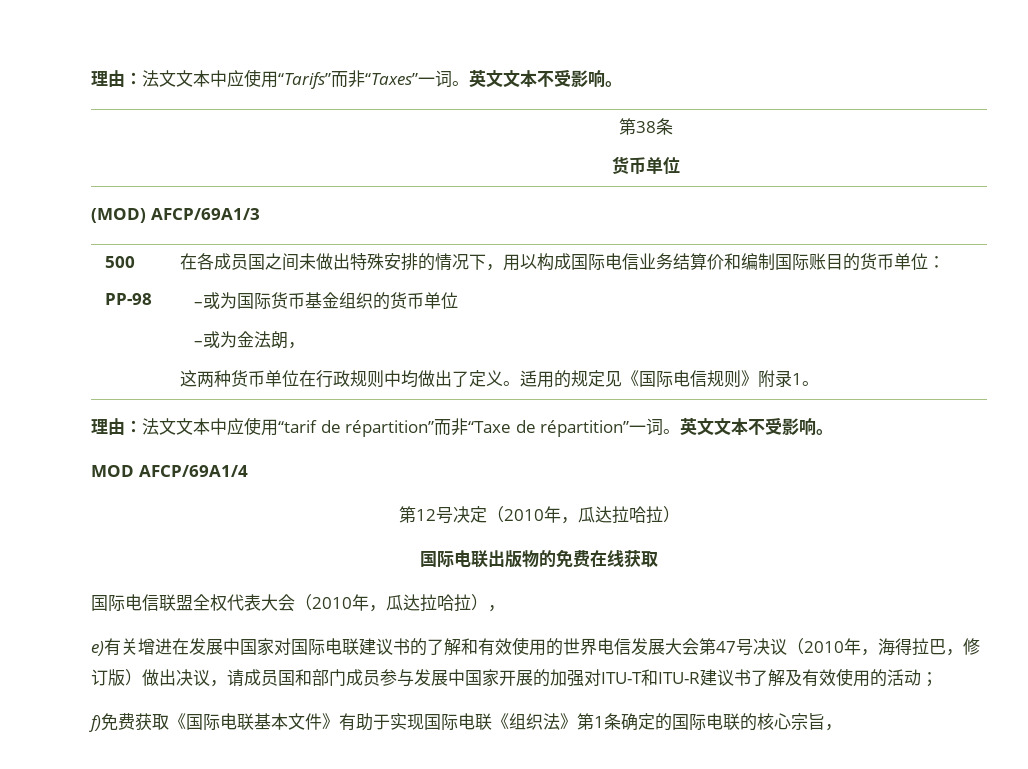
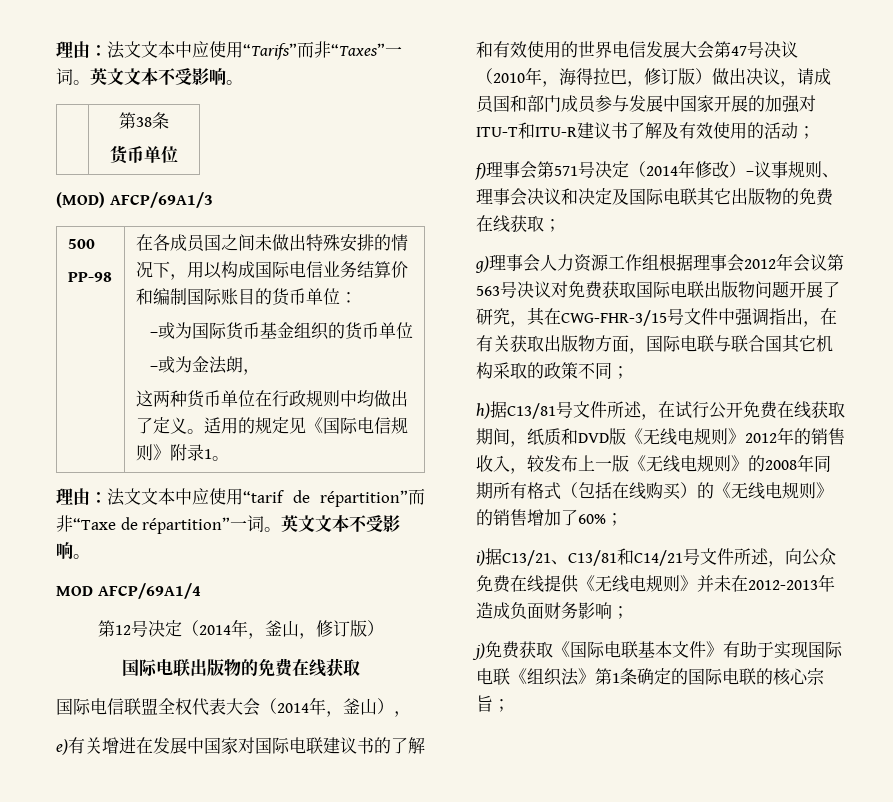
[503,506,663,524] 2010年，瓜达拉哈拉 -> [198,619,367,639] 2014年，釜山，修订版
[312,594,471,612] 2010年，瓜达拉哈拉 -> [277,697,377,717] 2014年，釜山
(101, 723) none -> [486,160,839,179] [476,187,834,206] [476,215,561,233] [475,253,844,273] [476,281,840,299] [476,307,837,327] [476,334,833,354] [476,362,629,379] [476,401,845,420] [476,427,845,447] [476,454,831,474] [476,482,833,500] [476,509,623,526] [476,548,836,567] [476,574,835,593] [476,602,629,620] [472,643,485,660] 理事会第571号决定（2014年修改）–议事规则、理事会决议和决定及国际电联其它出版物的免费在线获取； // g)理事会人力资源工作组根据理事会2012年会议第563号决议对免费获取国际电联出版物问题开展了研究，其在CWG-FHR-3/15号文件中强调指出，在有关获取出版物方面，国际电联与联合国其它机构采取的政策不同； // h)据C13/81号文件所述，在试行公开免费在线获取期间，纸质和DVD版《无线电规则》2012年的销售收入，较发布上一版《无线电规则》的2008年同期所有格式（包括在线购买）的《无线电规则》的销售增加了60%； // i)据C13/21、C13/81和C14/21号文件所述，向公众免费在线提供《无线电规则》并未在2012-2013年造成负面财务影响； // j)
[825,724,842,731] ， -> [493,699,510,712] ；

